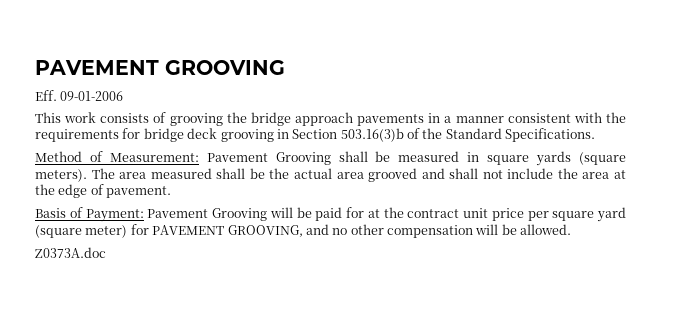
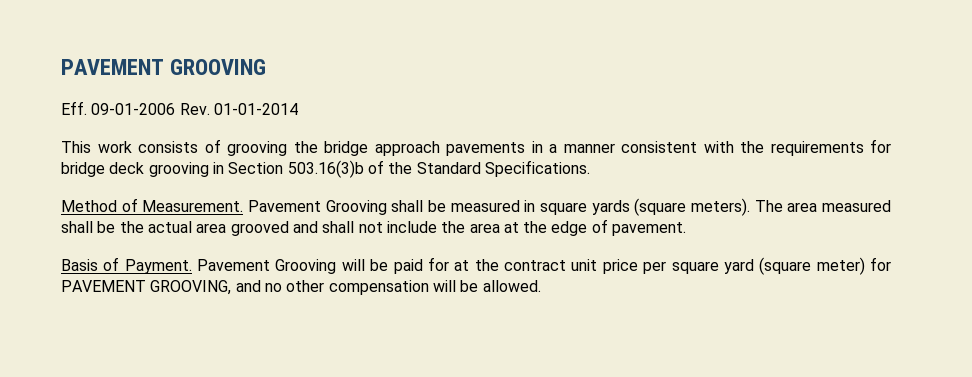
(124, 96) none -> [179,103,298,115] Rev. 01-01-2014
[109,153,199,162] Measurement: -> [142,200,244,212] Measurement.
[85,209,144,222] Payment: -> [124,259,192,274] Payment.
[35,247,106,258] // Z0373A.doc -> (541, 286) none

